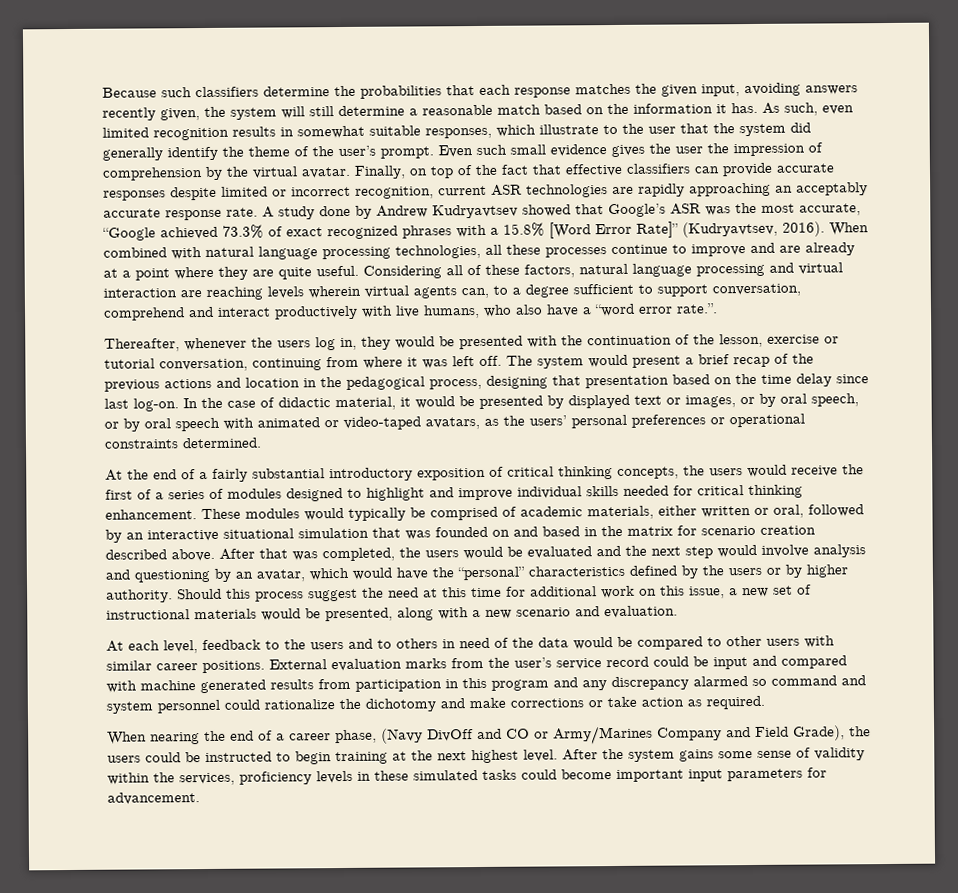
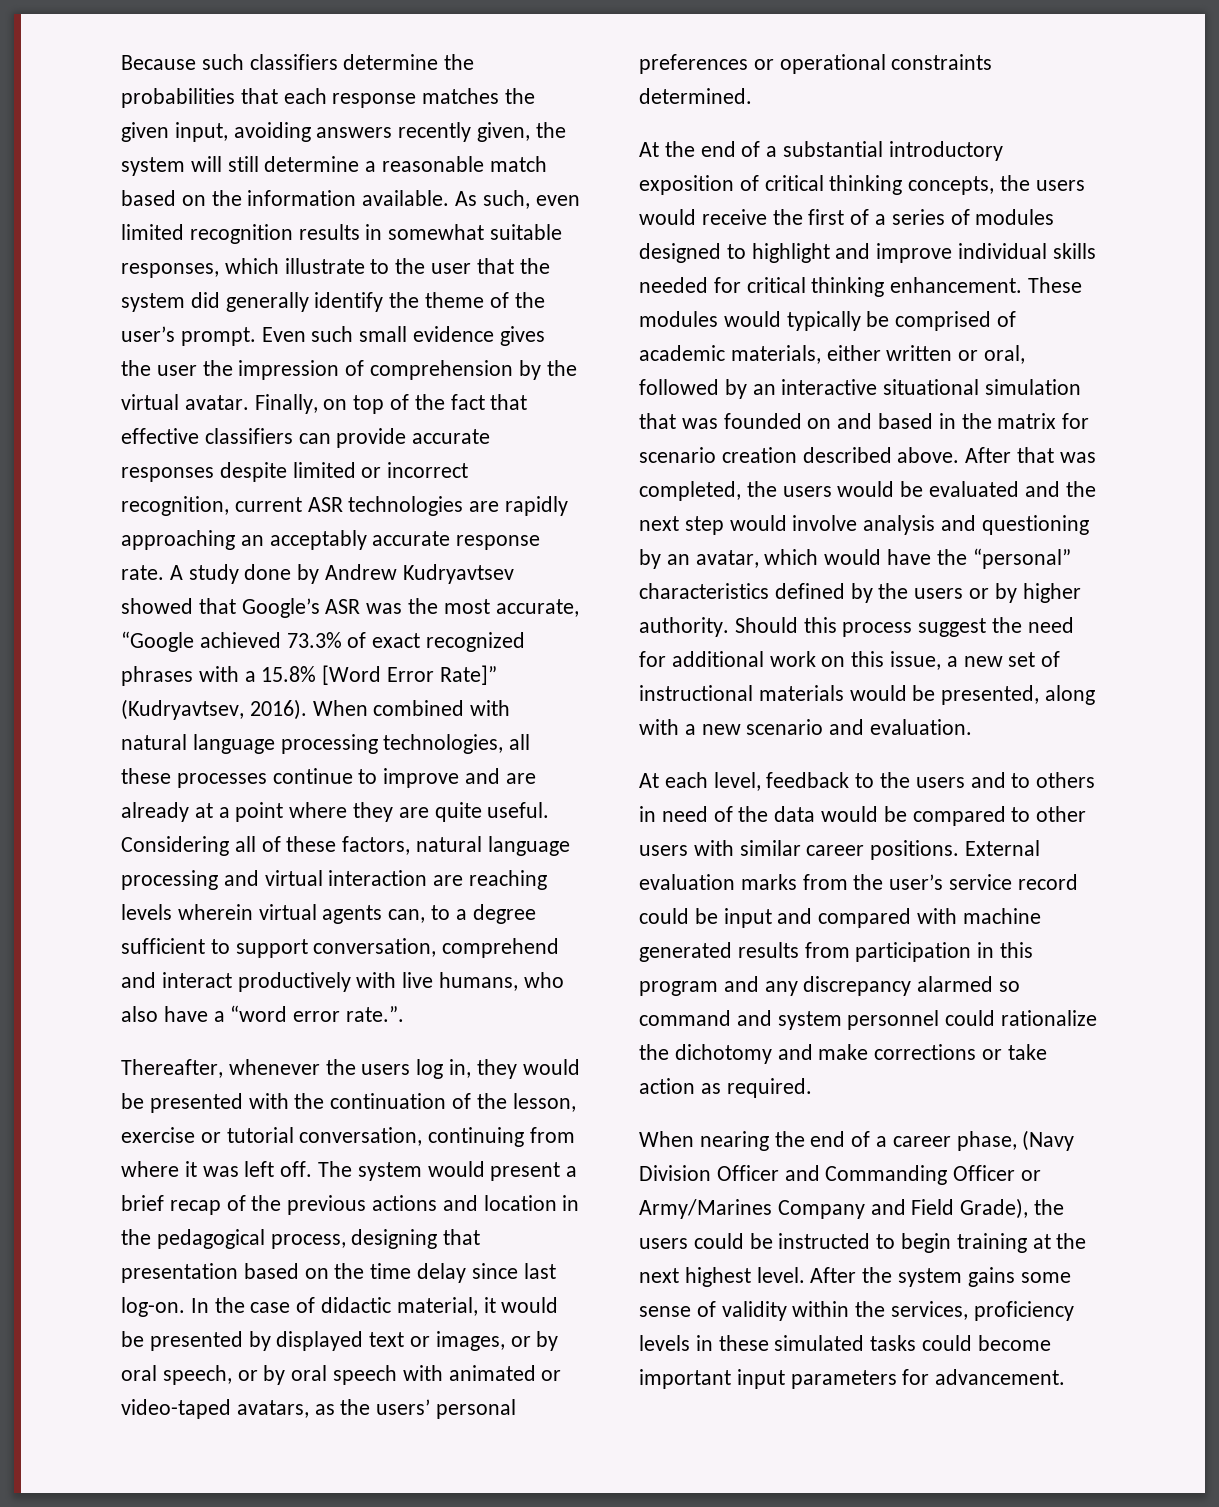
[716,102,758,114] it has. -> [362,190,450,206] available.
[212,468,248,482] fairly -> (778, 151) none
[423,587,502,598] at this time -> (1074, 625) none
[427,728,530,742] DivOff and CO -> [639,1165,1016,1185] Division Officer and Commanding Officer

